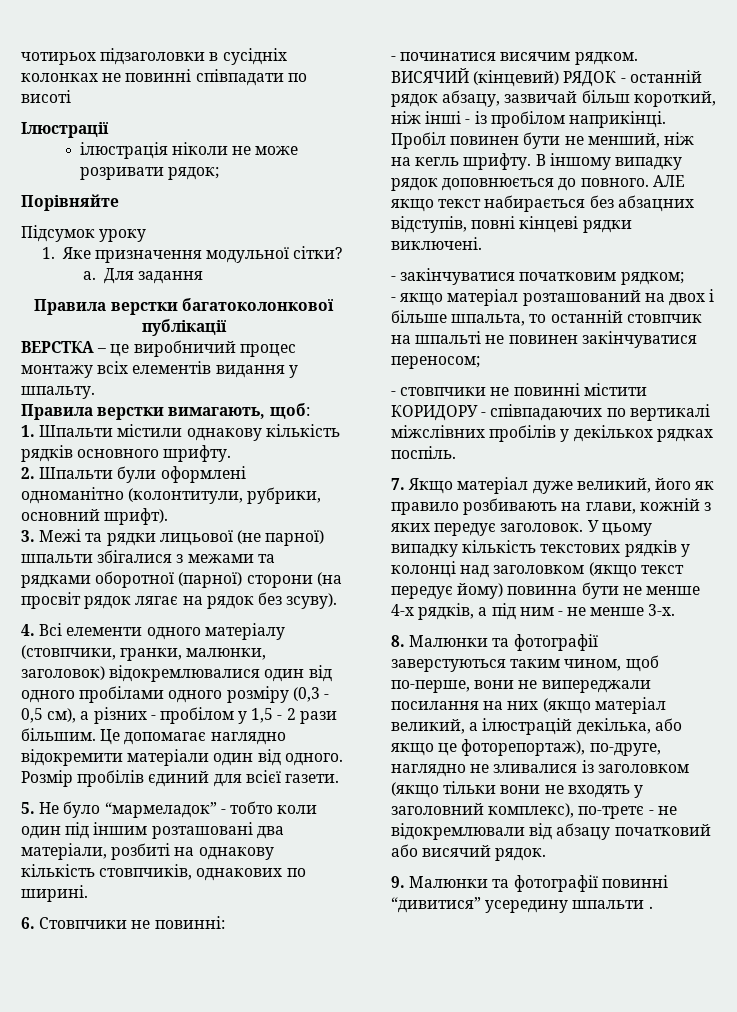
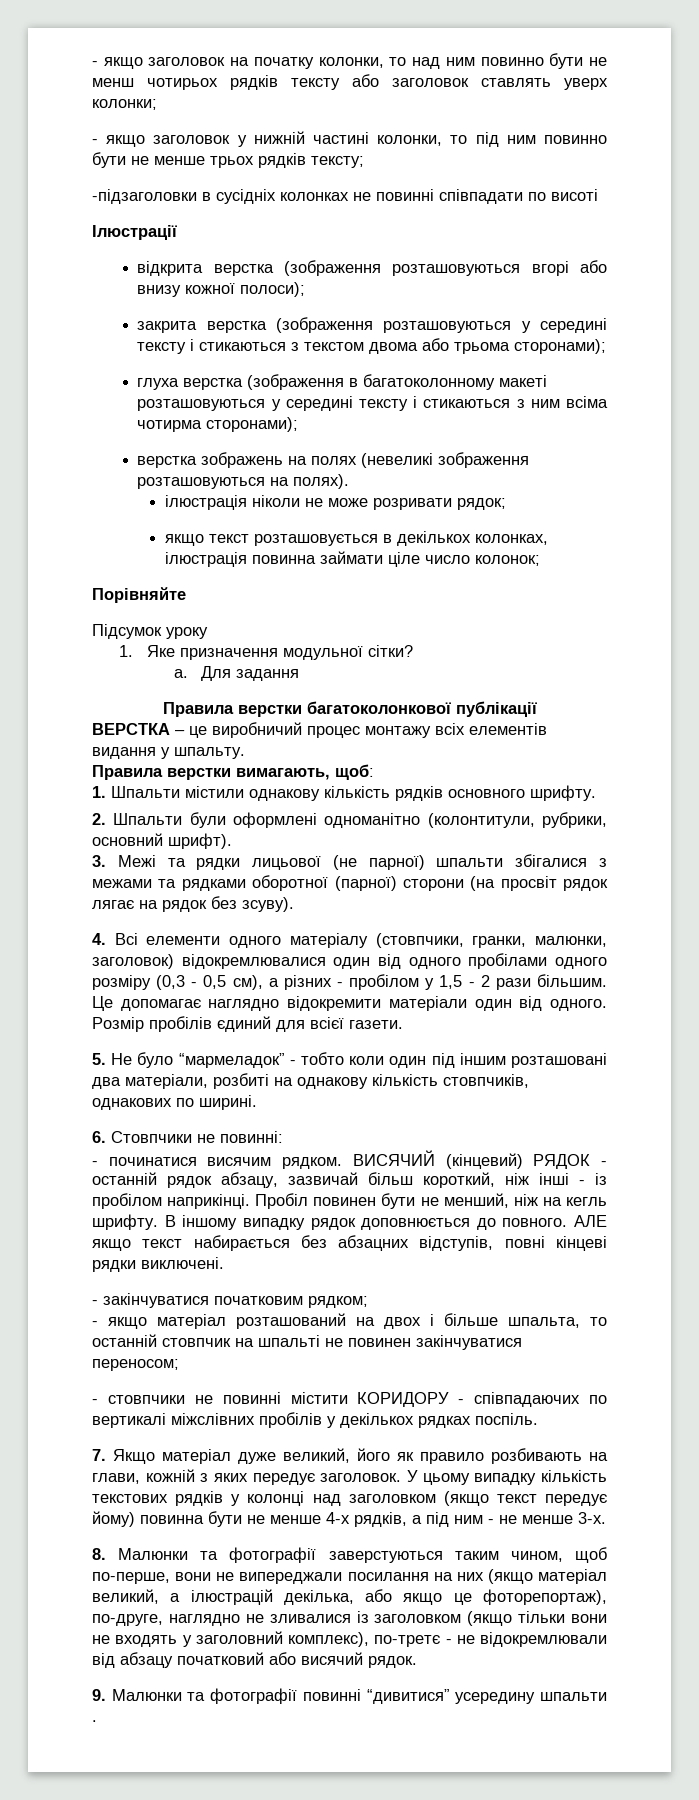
[21,48,206,65] чотирьох підзаголовки -> [92,53,608,69] [92,74,608,90] [92,99,157,110] [92,131,607,147] [92,152,364,168] [92,189,197,204] - якщо заголовок на початку колонки, то над ним повинно бути не менш чотирьох рядків тексту або заголовок ставлять уверх колонки; // - якщо заголовок у нижній частині колонки, то під ним повинно бути не менше трьох рядків тексту; // -підзаголовки
(109, 129) none -> [137,260,607,276] [137,282,306,297] [137,317,607,333] [137,338,607,354] [137,374,548,390] [137,396,608,411] [137,417,299,432] [137,452,530,468] [137,474,350,489] // відкрита верстка (зображення розташовуються вгорі або внизу кожної полоси); // закрита верстка (зображення розташовуються у середині тексту і стикаються з текстом двома або трьома сторонами); // глуха верстка (зображення в багатоколонному макеті розташовуються у середині тексту і стикаються з ним всіма чотирма сторонами); // верстка зображень на полях (невеликі зображення розташовуються на полях).
(219, 173) none -> [164,531,548,546] [164,551,540,567] // якщо текст розташовується в декількох колонках, ілюстрація повинна займати ціле число колонок;

